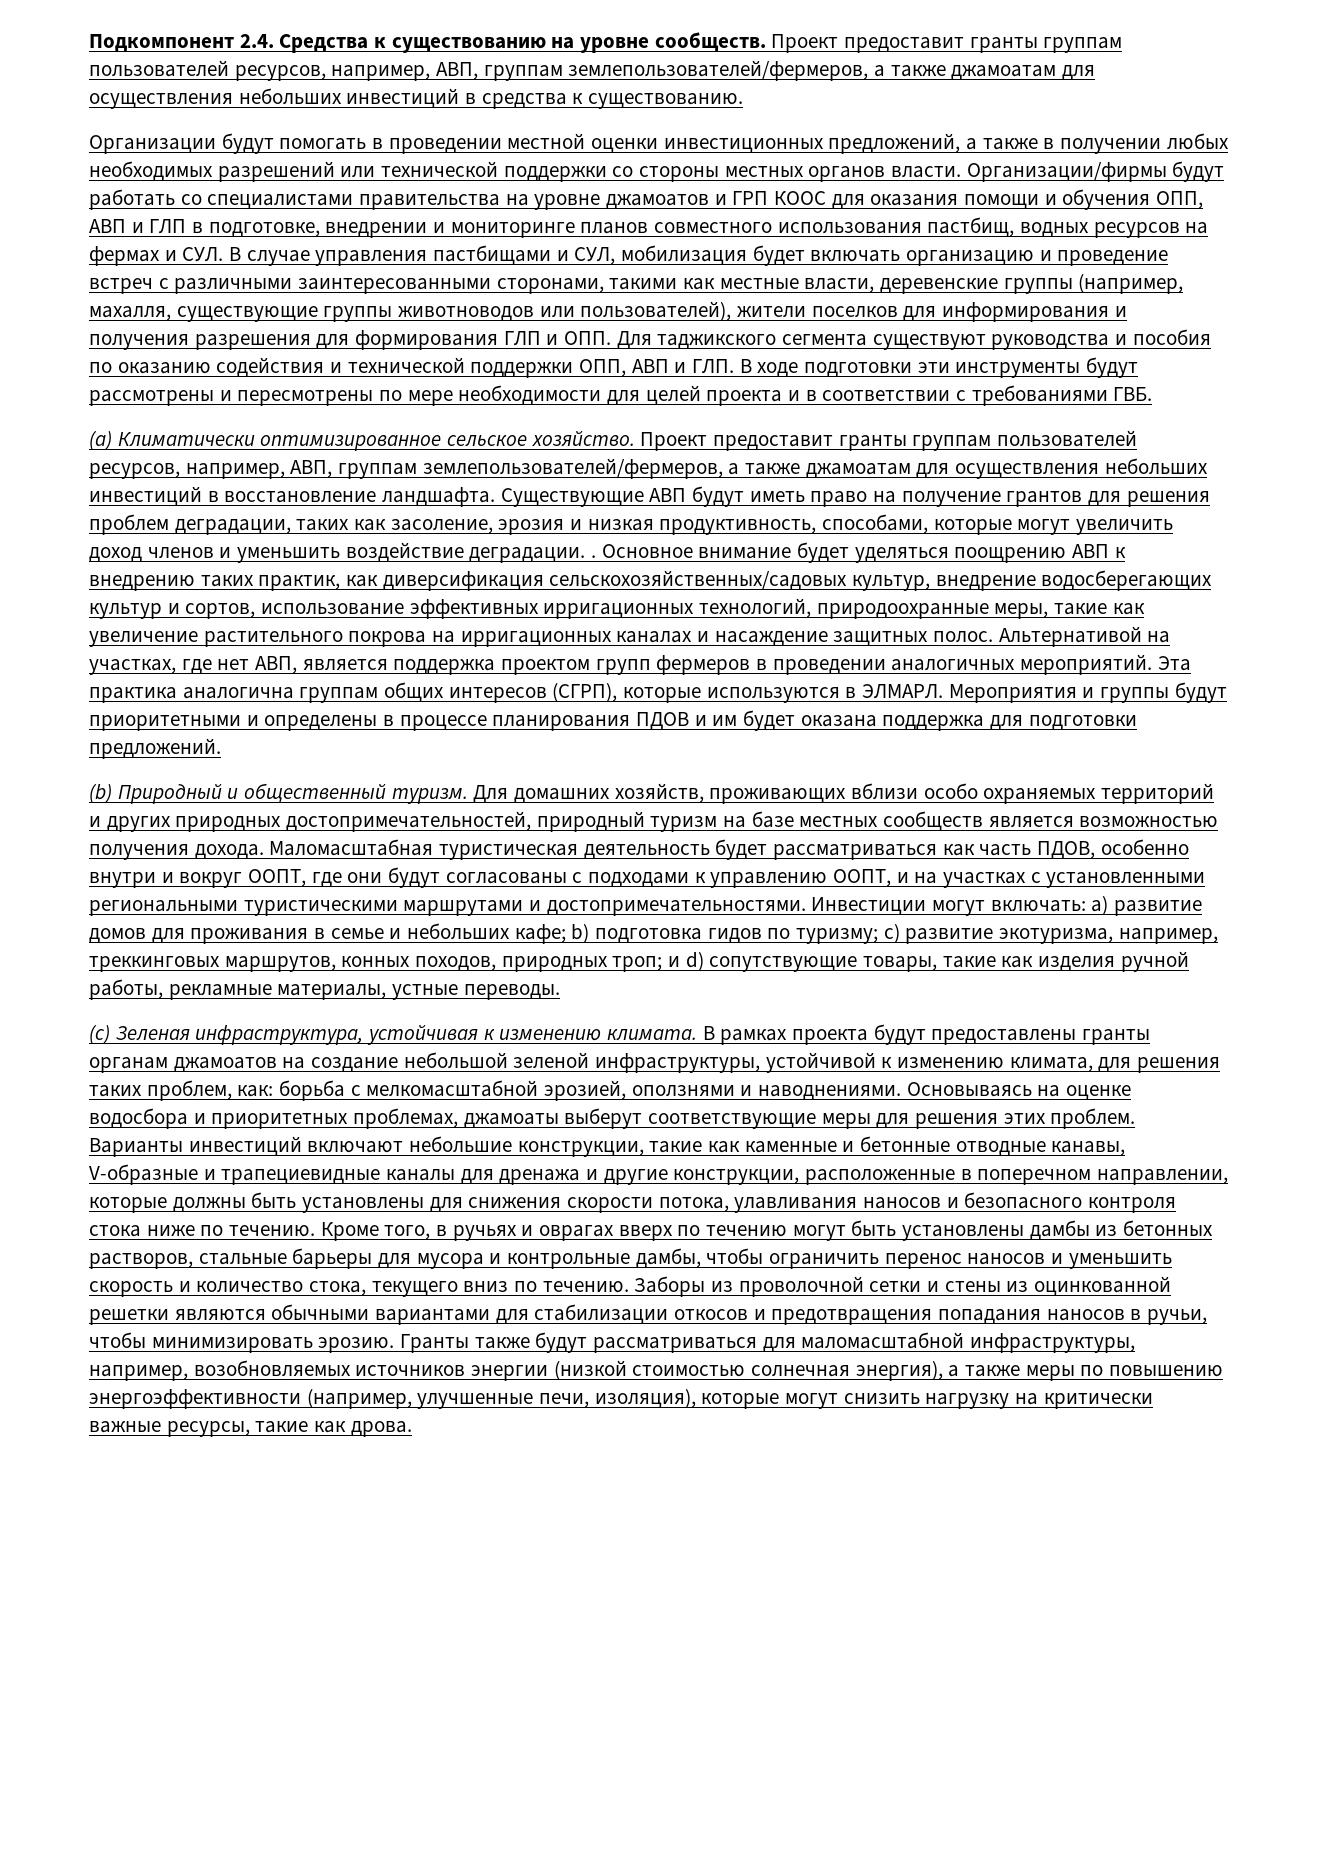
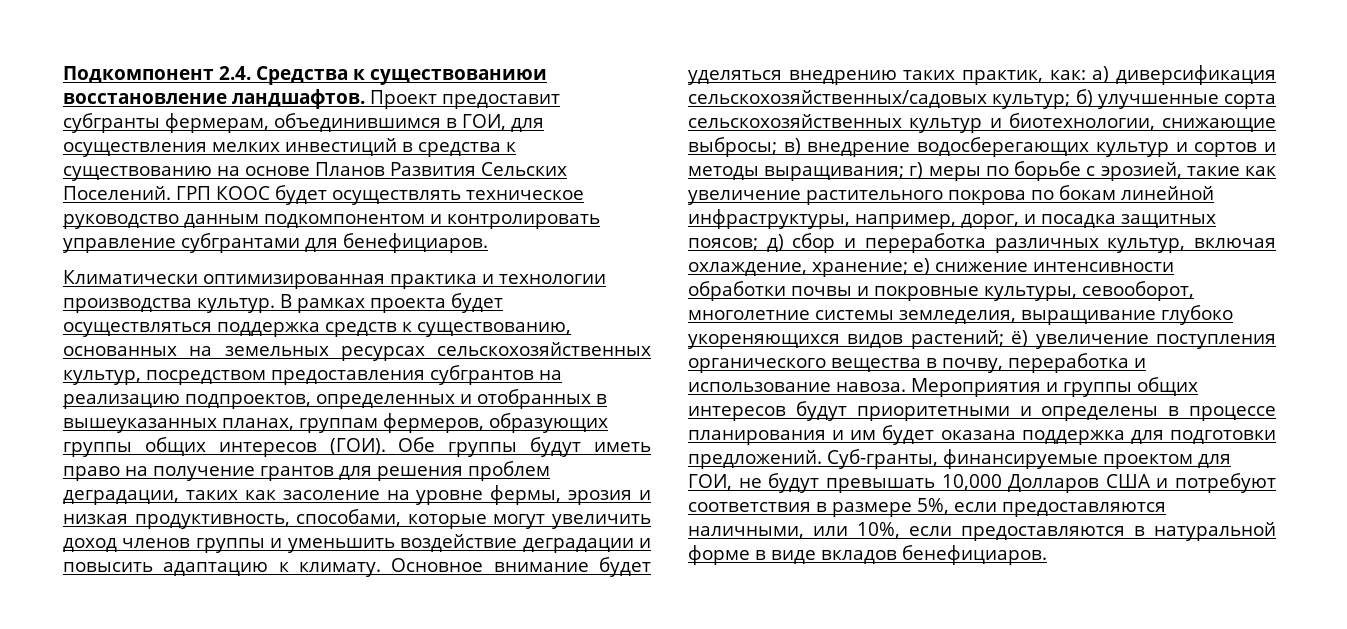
[391,32,1123,53] [89,60,1096,81] [89,88,342,109] существованию на уровне сообществ. Проект предоставит гранты группам пользователей ресурсов, например, АВП, группам землепользователей/фермеров, а также джамоатам для осуществления небольших -> [370,69,547,85] [63,89,560,109] [63,113,544,133] [63,142,280,157] существованиюи восстановление ландшафтов. Проект предоставит субгранты фермерам, объединившимся в ГОИ, для осуществления мелких
[588,93,744,109] [89,133,1229,154] [89,161,1225,182] [89,189,1204,210] [89,217,1209,238] [89,245,1169,266] [89,273,1184,294] [89,301,1127,322] [89,329,1211,350] [89,357,1139,378] [89,385,1153,406] [89,430,1138,451] [89,458,1208,479] [89,486,687,507] существованию. // Организации будут помогать в проведении местной оценки инвестиционных предложений, а также в получении любых необходимых разрешений или технической поддержки со стороны местных органов власти. Организации/фирмы будут работать со специалистами правительства на уровне джамоатов и ГРП КООС для оказания помощи и обучения ОПП, АВП и ГЛП в подготовке, внедрении и мониторинге планов совместного использования пастбищ, водных ресурсов на фермах и СУЛ. В случае управления пастбищами и СУЛ, мобилизация будет включать организацию и проведение встреч с различными заинтересованными сторонами, такими как местные власти, деревенские группы (например, махалля, существующие группы животноводов или пользователей), жители поселков для информирования и получения разрешения для формирования ГЛП и ОПП. Для таджикского сегмента существуют руководства и пособия по оказанию содействия и технической поддержки ОПП, АВП и ГЛП. В ходе подготовки эти инструменты будут рассмотрены и пересмотрены по мере необходимости для целей проекта и в соответствии с требованиями ГВБ. // (a) Климатически оптимизированное сельское хозяйство. Проект предоставит гранты группам пользователей ресурсов, например, АВП, группам землепользователей/фермеров, а также джамоатам для осуществления небольших инвестиций в восстановление ландшафта. Существующие АВП -> [63,162,567,181] [63,185,584,205] [63,214,600,229] [63,233,488,253] [63,270,606,289] [63,293,503,313] [63,322,571,337] [63,342,651,361] [63,365,562,385] [63,389,607,409] [63,413,608,433] [63,437,518,457] существованию на основе Планов Развития Сельских Поселений. ГРП КООС будет осуществлять техническое руководство данным подкомпонентом и контролировать управление субгрантами для бенефициаров. // Климатически оптимизированная практика и технологии производства культур. В рамках проекта будет осуществляться поддержка средств к существованию, основанных на земельных ресурсах сельскохозяйственных культур, посредством предоставления субгрантов на реализацию подпроектов, определенных и отобранных в вышеуказанных планах, группам фермеров, образующих группы общих интересов (ГОИ). Обе группы
[390,519,493,534] засоление, -> [282,485,562,505] засоление на уровне фермы,
(214, 553) none -> [195,538,265,553] группы
[469,542,1126,563] [89,570,1213,591] [89,598,1049,619] деградации. . Основное внимание будет уделяться поощрению АВП к внедрению таких практик, как диверсификация сельскохозяйственных/садовых культур, внедрение водосберегающих культур и сортов, использование эффективных ирригационных технологий, природоохранные меры, -> [522,538,651,553] [63,557,651,577] [688,65,1276,85] [688,89,1276,109] [688,113,1276,133] [688,137,1276,157] [688,161,1182,181] деградации и повысить адаптацию к климату. Основное внимание будет уделяться внедрению таких практик, как: а) диверсификация сельскохозяйственных/садовых культур; б) улучшенные сорта сельскохозяйственных культур и биотехнологии, снижающие выбросы; в) внедрение водосберегающих культур и сортов и методы выращивания; г) меры по борьбе с эрозией,
[432,626,1171,647] [89,654,1191,675] [89,682,944,703] на ирригационных каналах и насаждение защитных полос. Альтернативой на участках, где нет АВП, является поддержка проектом групп фермеров в проведении аналогичных мероприятий. Эта практика аналогична группам общих интересов (CГРП), которые используются в ЭЛМАРЛ. -> [1031,185,1214,200] [688,209,1216,229] [688,233,1276,253] [688,258,1174,277] [688,281,1194,301] [688,305,1233,325] [688,330,1276,349] [688,353,1146,373] [688,382,906,392] по бокам линейной инфраструктуры, например, дорог, и посадка защитных поясов; д) сбор и переработка различных культур, включая охлаждение, хранение; е) снижение интенсивности обработки почвы и покровные культуры, севооборот, многолетние системы земледелия, выращивание глубоко укореняющихся видов растений; ё) увеличение поступления органического вещества в почву, переработка и использование навоза.
(1170, 695) none -> [1137,377,1198,396] [688,406,786,421] общих интересов
[636,712,690,730] ПДОВ -> (826, 437) none
[89,783,1215,804] [89,811,1219,832] [89,839,1189,860] [89,867,1206,888] [89,895,1203,916] [89,923,1218,944] [89,951,1189,972] [89,979,560,1000] [89,1024,1151,1045] [89,1052,1221,1073] [89,1080,1132,1101] [89,1108,1136,1129] [89,1136,1126,1157] [89,1164,1229,1185] [89,1192,1177,1213] [89,1220,1214,1241] [89,1248,1172,1269] [89,1276,1172,1297] [89,1304,1208,1325] [89,1332,1136,1353] [89,1360,1224,1381] [89,1388,1153,1409] [89,1421,412,1437] // (b) Природный и общественный туризм. Для домашних хозяйств, проживающих вблизи особо охраняемых территорий и других природных достопримечательностей, природный туризм на базе местных сообществ является возможностью получения дохода. Маломасштабная туристическая деятельность будет рассматриваться как часть ПДОВ, особенно внутри и вокруг ООПТ, где они будут согласованы с подходами к управлению ООПТ, и на участках с установленными региональными туристическими маршрутами и достопримечательностями. Инвестиции могут включать: a) развитие домов для проживания в семье и небольших кафе; b) подготовка гидов по туризму; c) развитие экотуризма, например, треккинговых маршрутов, конных походов, природных троп; и d) сопутствующие товары, такие как изделия ручной работы, рекламные материалы, устные переводы. // (c) Зеленая инфраструктура, устойчивая к изменению климата. В рамках проекта будут предоставлены гранты органам джамоатов на создание небольшой зеленой инфраструктуры, устойчивой к изменению климата, для решения таких проблем, как: борьба с мелкомасштабной эрозией, оползнями и наводнениями. Основываясь на оценке водосбора и приоритетных проблемах, джамоаты выберут соответствующие меры для решения этих проблем. Варианты инвестиций включают небольшие конструкции, такие как каменные и бетонные отводные канавы, V-образные и трапециевидные каналы для дренажа и другие конструкции, расположенные в поперечном направлении, которые должны быть установлены для снижения скорости потока, улавливания наносов и безопасного контроля стока ниже по течению. Кроме того, в ручьях и оврагах вверх по течению могут быть установлены дамбы из бетонных растворов, стальные барьеры для мусора и контрольные дамбы, чтобы ограничить перенос наносов и уменьшить скорость и количество стока, текущего вниз по течению. Заборы из проволочной сетки и стены из оцинкованной решетки являются обычными вариантами для стабилизации откосов и предотвращения попадания наносов в ручьи, чтобы минимизировать эрозию. Гранты также будут рассматриваться для маломасштабной инфраструктуры, например, возобновляемых источников энергии (низкой стоимостью солнечная энергия), а также меры по повышению энергоэффективности (например, улучшенные печи, изоляция), которые могут снизить нагрузку на критически важные ресурсы, такие как дрова. -> [827,449,1231,469] [688,473,1276,493] [688,498,1166,517] [688,522,1276,541] [688,545,1047,565] Суб-гранты, финансируемые проектом для ГОИ, не будут превышать 10,000 Долларов США и потребуют соответствия в размере 5%, если предоставляются наличными, или 10%, если предоставляются в натуральной форме в виде вкладов бенефициаров.

